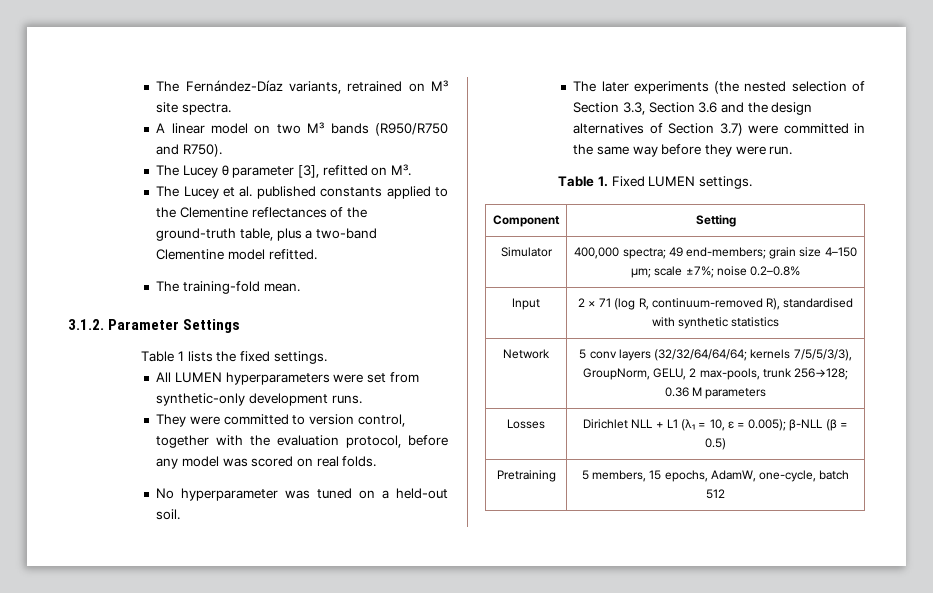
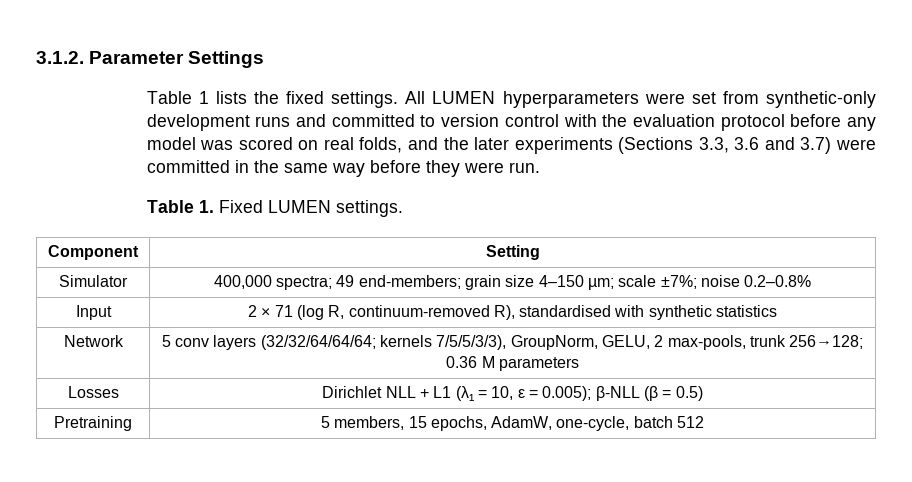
[156,80,449,94] [156,102,231,115] [156,122,448,136] [156,144,222,157] [156,164,411,178] [156,186,448,199] [156,207,367,218] [156,228,377,241] [156,249,317,260] [156,281,300,294] The Fernández-Díaz variants, retrained on M³ site spectra. // A linear model on two M³ bands (R950/R750 and R750). // The Lucey θ parameter [3], refitted on M³. // The Lucey et al. published constants applied to the Clementine reflectances of the ground-truth table, plus a two-band Clementine model refitted. // The training-fold mean. // -> (36, 57) none
(327, 357) // -> (399, 99) none
[331,395,362,404] [156,414,220,427] runs. // They were -> [255,114,327,127] runs and
[357,414,405,427] [156,435,210,448] control, together -> [504,114,559,127] control
[346,435,402,448] protocol, -> [720,114,785,131] protocol
[342,456,377,467] [156,488,448,501] [156,509,181,520] [573,81,865,94] [573,102,813,115] [573,123,715,134] folds. // No hyperparameter was tuned on a held-out soil. // The later experiments (the nested selection of Section 3.3, Section 3.6 and the design alternatives of Section -> [359,137,795,154] folds, and the later experiments (Sections 3.3, 3.6 and

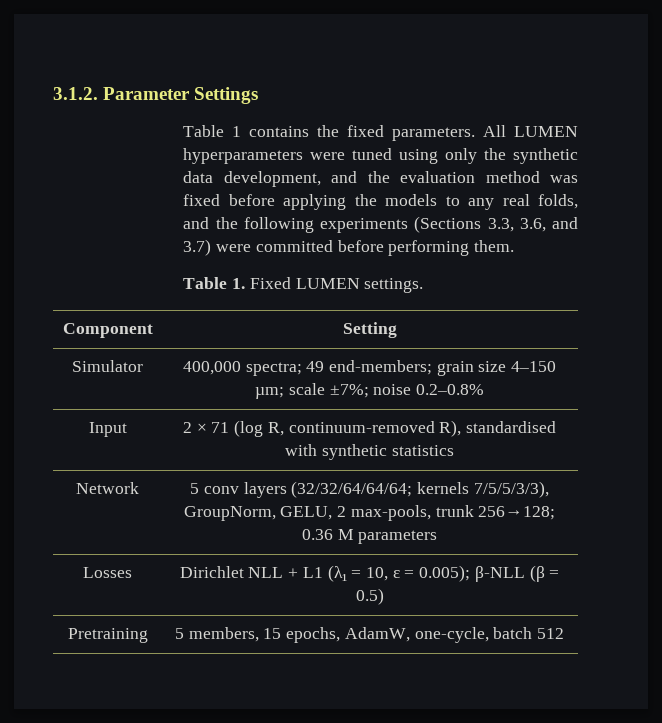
[215,91,247,104] lists -> [249,126,310,137] contains
[331,91,399,108] settings. -> [392,127,476,141] parameters.
[691,91,877,108] [146,114,877,131] [146,137,319,150] set from synthetic-only development runs and committed to version control with the evaluation protocol before any model was scored on -> [352,148,579,164] [183,171,579,187] [183,194,495,210] tuned using only the synthetic data development, and the evaluation method was fixed before applying the models to any
[474,137,510,150] later -> [243,217,314,233] following
[734,137,760,150] 3.6 -> [519,218,546,232] 3.6,
[234,160,540,177] in the same way before they were run. -> [337,240,514,256] before performing them.

